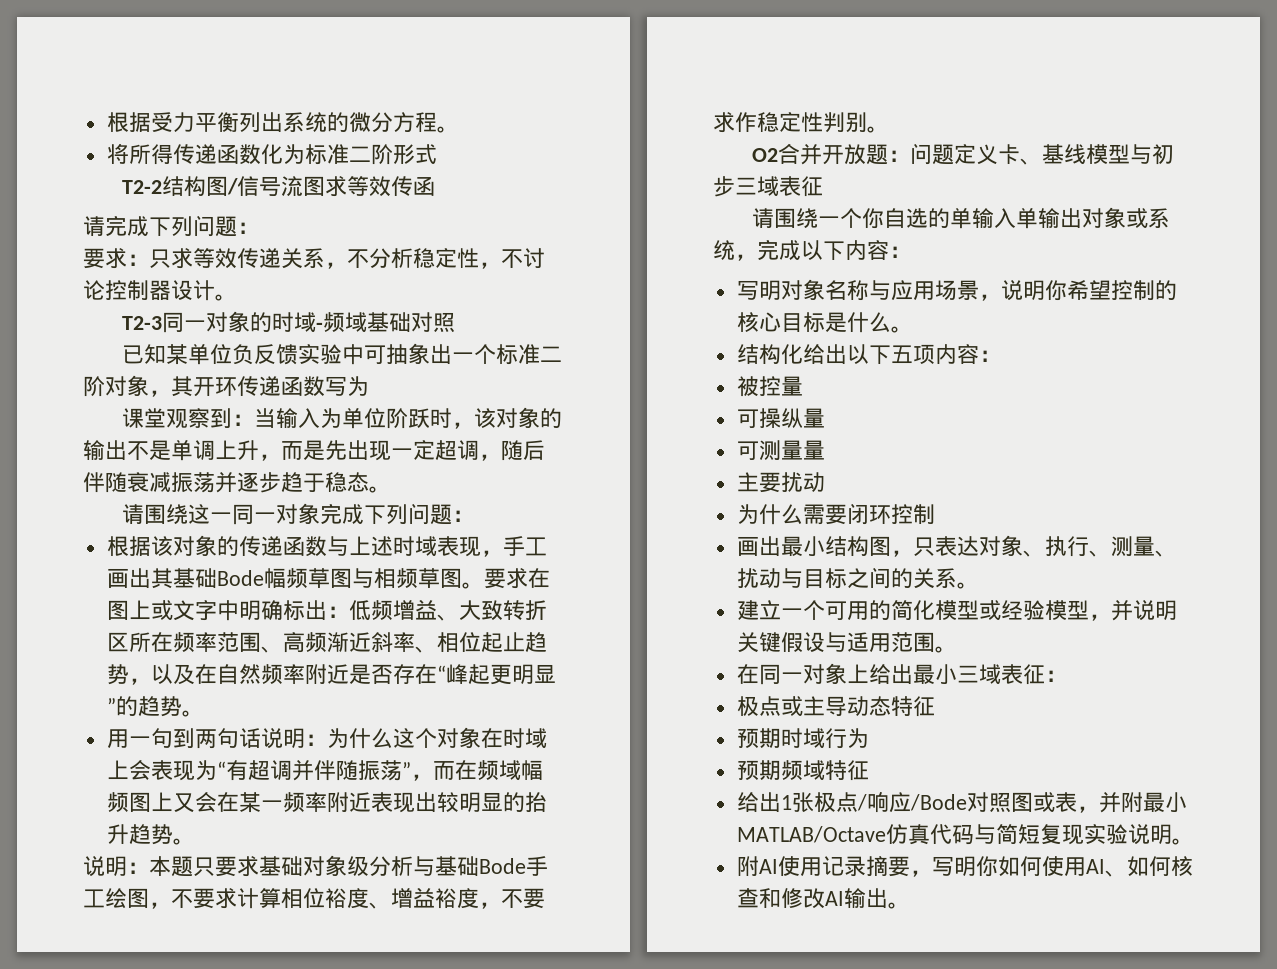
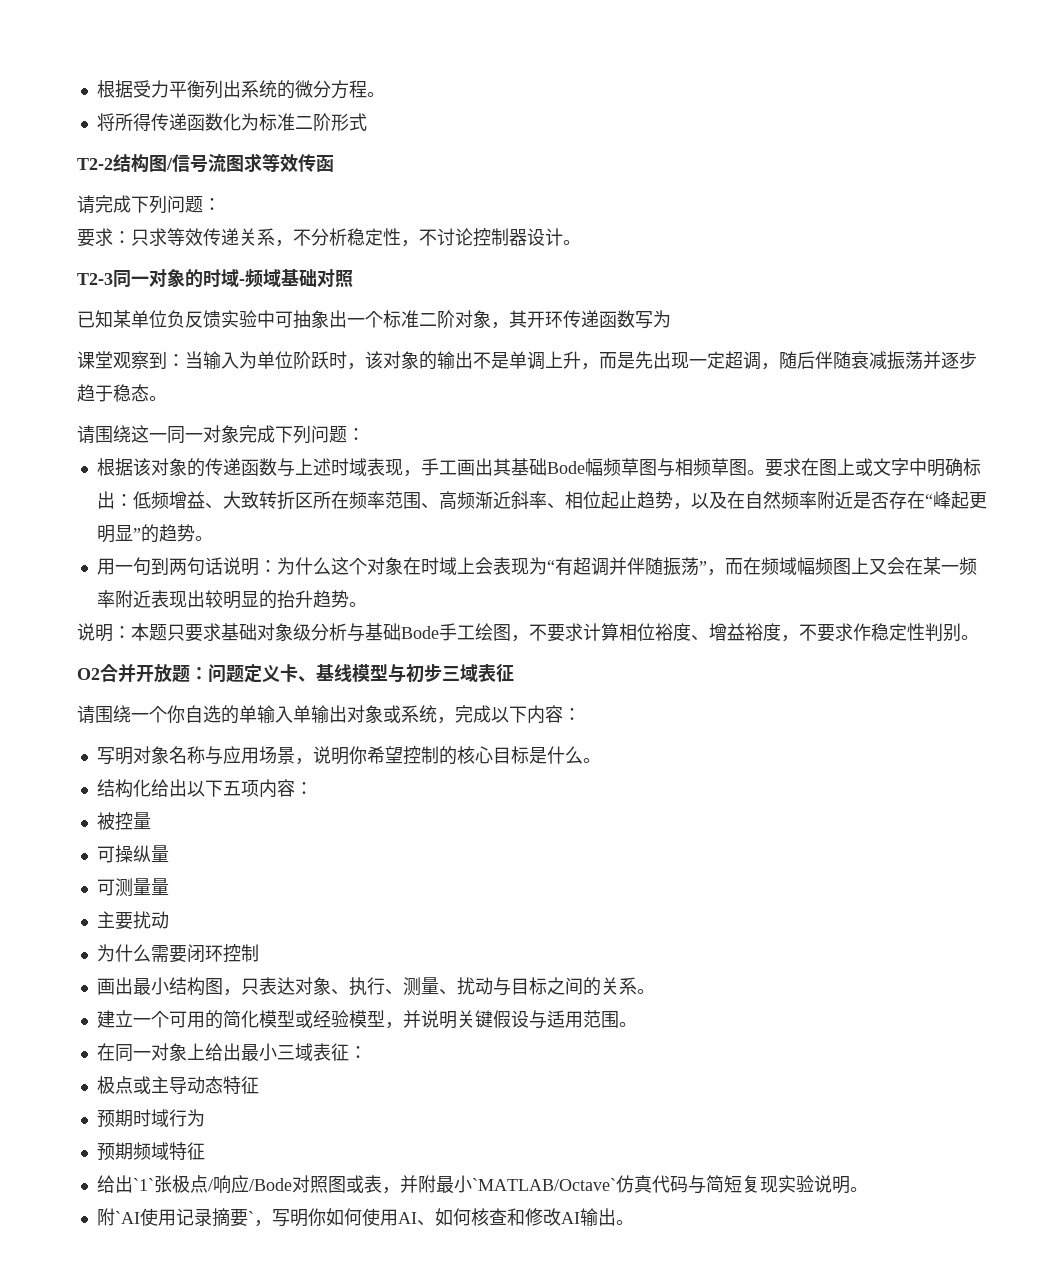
[780,795,792,810] 1 -> [132,1178,154,1191] `1`
[736,826,886,843] MATLAB/Octave -> [471,1178,616,1191] `MATLAB/Octave`
[758,859,778,874] AI -> [114,1211,140,1224] `AI
(910, 866) none -> [247,1211,254,1224] `

